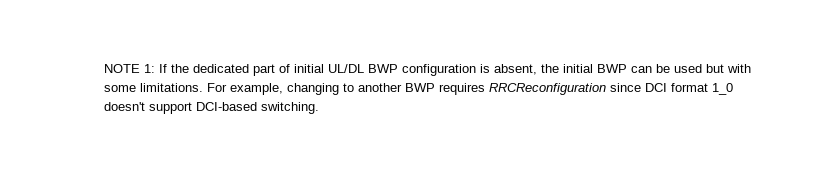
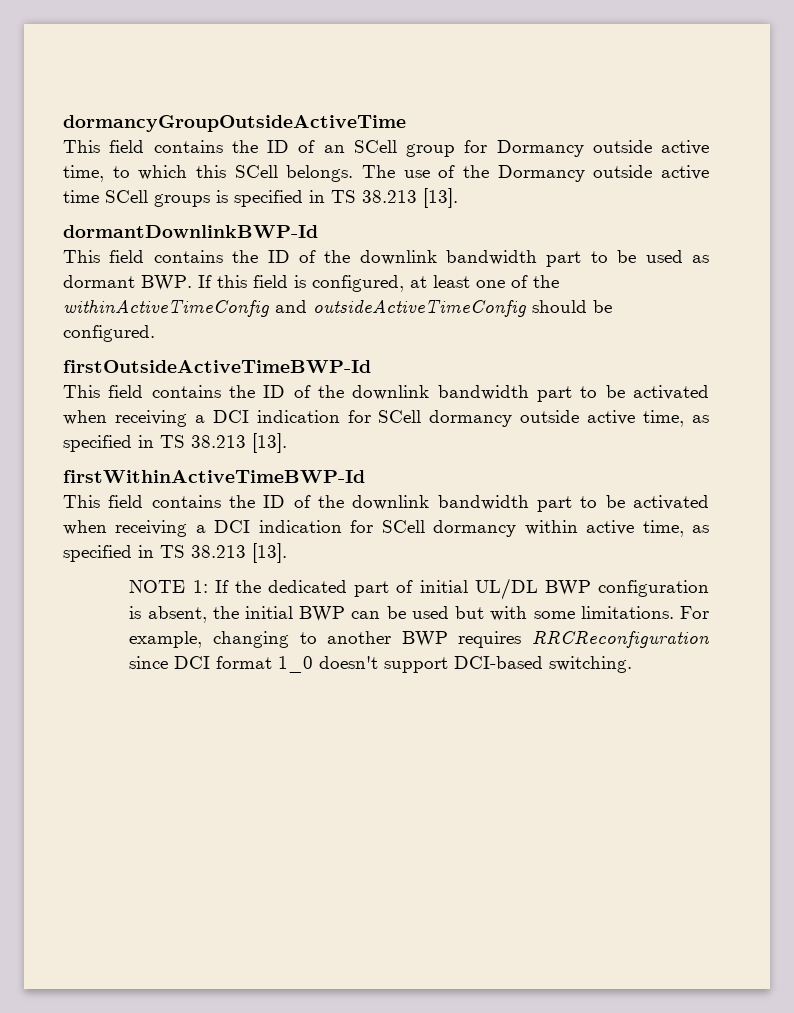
(103, 68) none -> [63,115,406,132] [63,140,709,157] [63,165,709,182] [63,188,458,208] [63,225,318,238] [63,250,709,267] [63,275,559,292] [63,299,612,317] [63,325,155,342] [63,360,371,373] [63,385,710,402] [63,410,709,427] [63,433,287,453] [63,470,365,483] [63,495,710,512] [63,520,710,537] [63,543,287,563] dormancyGroupOutsideActiveTime // This field contains the ID of an SCell group for Dormancy outside active time, to which this SCell belongs. The use of the Dormancy outside active time SCell groups is specified in TS 38.213 [13]. // dormantDownlinkBWP-Id // This field contains the ID of the downlink bandwidth part to be used as dormant BWP. If this field is configured, at least one of the withinActiveTimeConfig and outsideActiveTimeConfig should be configured. // firstOutsideActiveTimeBWP-Id // This field contains the ID of the downlink bandwidth part to be activated when receiving a DCI indication for SCell dormancy outside active time, as specified in TS 38.213 [13]. // firstWithinActiveTimeBWP-Id // This field contains the ID of the downlink bandwidth part to be activated when receiving a DCI indication for SCell dormancy within active time, as specified in TS 38.213 [13]. //

